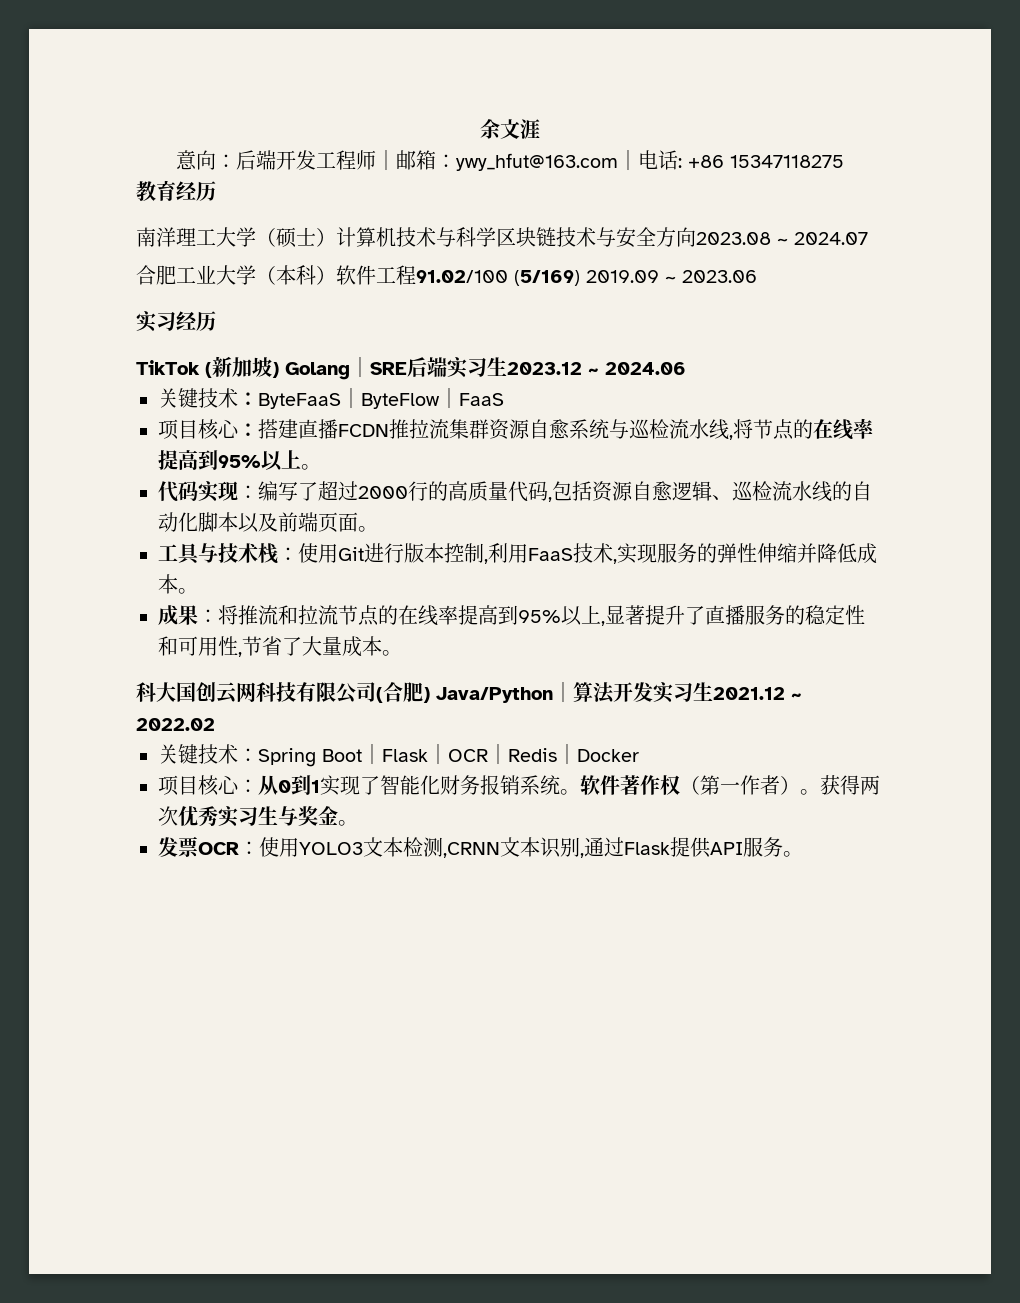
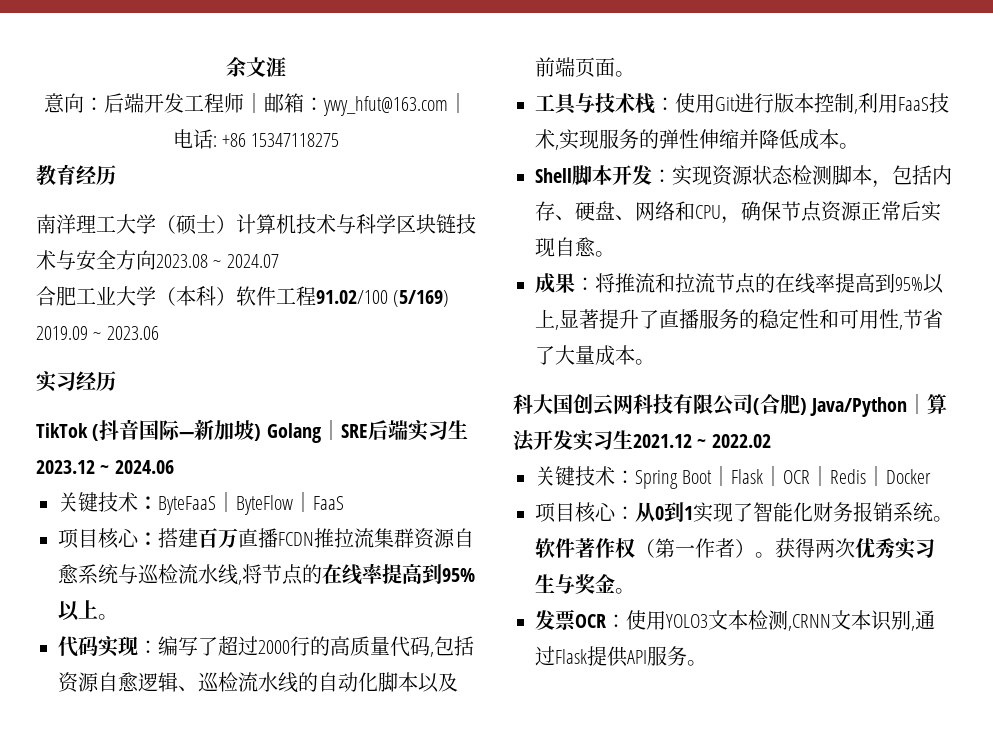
(212, 370) none -> [99,419,195,440] 抖音国际—
(298, 429) none -> [198,528,238,548] 百万
(198, 591) none -> [535,165,952,188] [535,201,941,224] [535,237,615,257] // Shell脚本开发：实现资源状态检测脚本，包括内存、硬盘、网络和CPU，确保节点资源正常后实现自愈。

